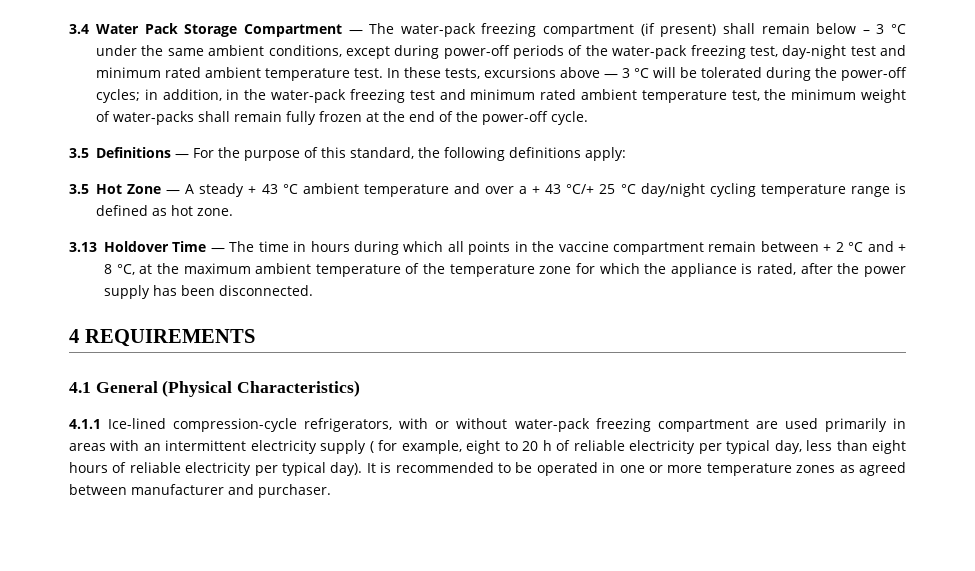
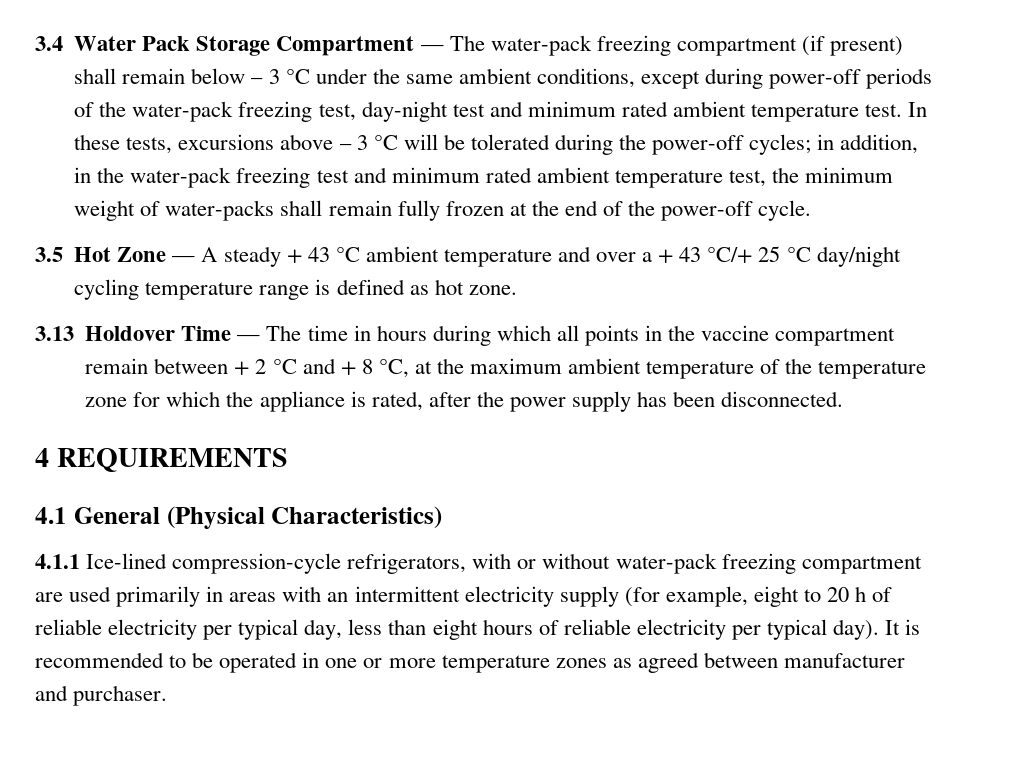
[604,74,618,78] — -> [339,144,352,150] –
[69,147,626,161] // 3.5 Definitions — For the purpose of this standard, the following definitions apply: -> (812, 210) none
[369,440,398,453] ( for -> [624,587,660,607] (for

